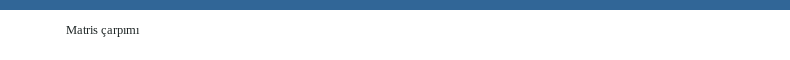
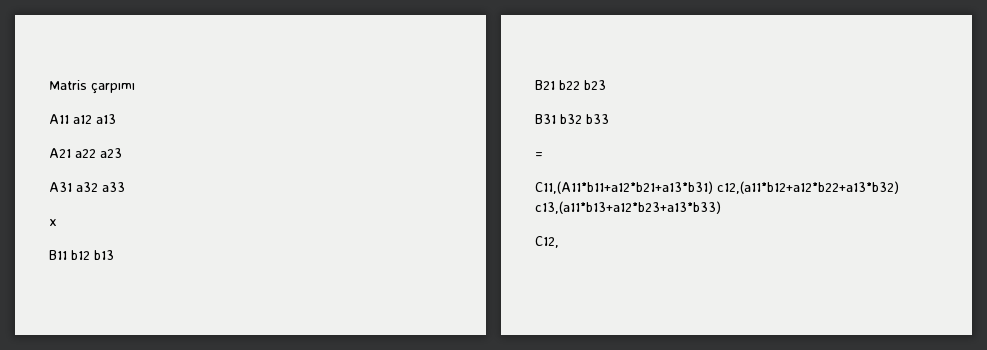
(141, 32) none -> [49,114,116,124] [49,148,122,158] [49,182,125,192] [49,219,57,226] [49,250,114,260] [535,80,606,90] [535,114,609,124] [535,152,543,158] [535,181,899,194] [535,201,721,214] [535,236,559,248] // A11 a12 a13 // A21 a22 a23 // A31 a32 a33 // x // B11 b12 b13 // B21 b22 b23 // B31 b32 b33 // = // C11,(A11*b11+a12*b21+a13*b31) c12,(a11*b12+a12*b22+a13*b32) c13,(a11*b13+a12*b23+a13*b33) // C12,

